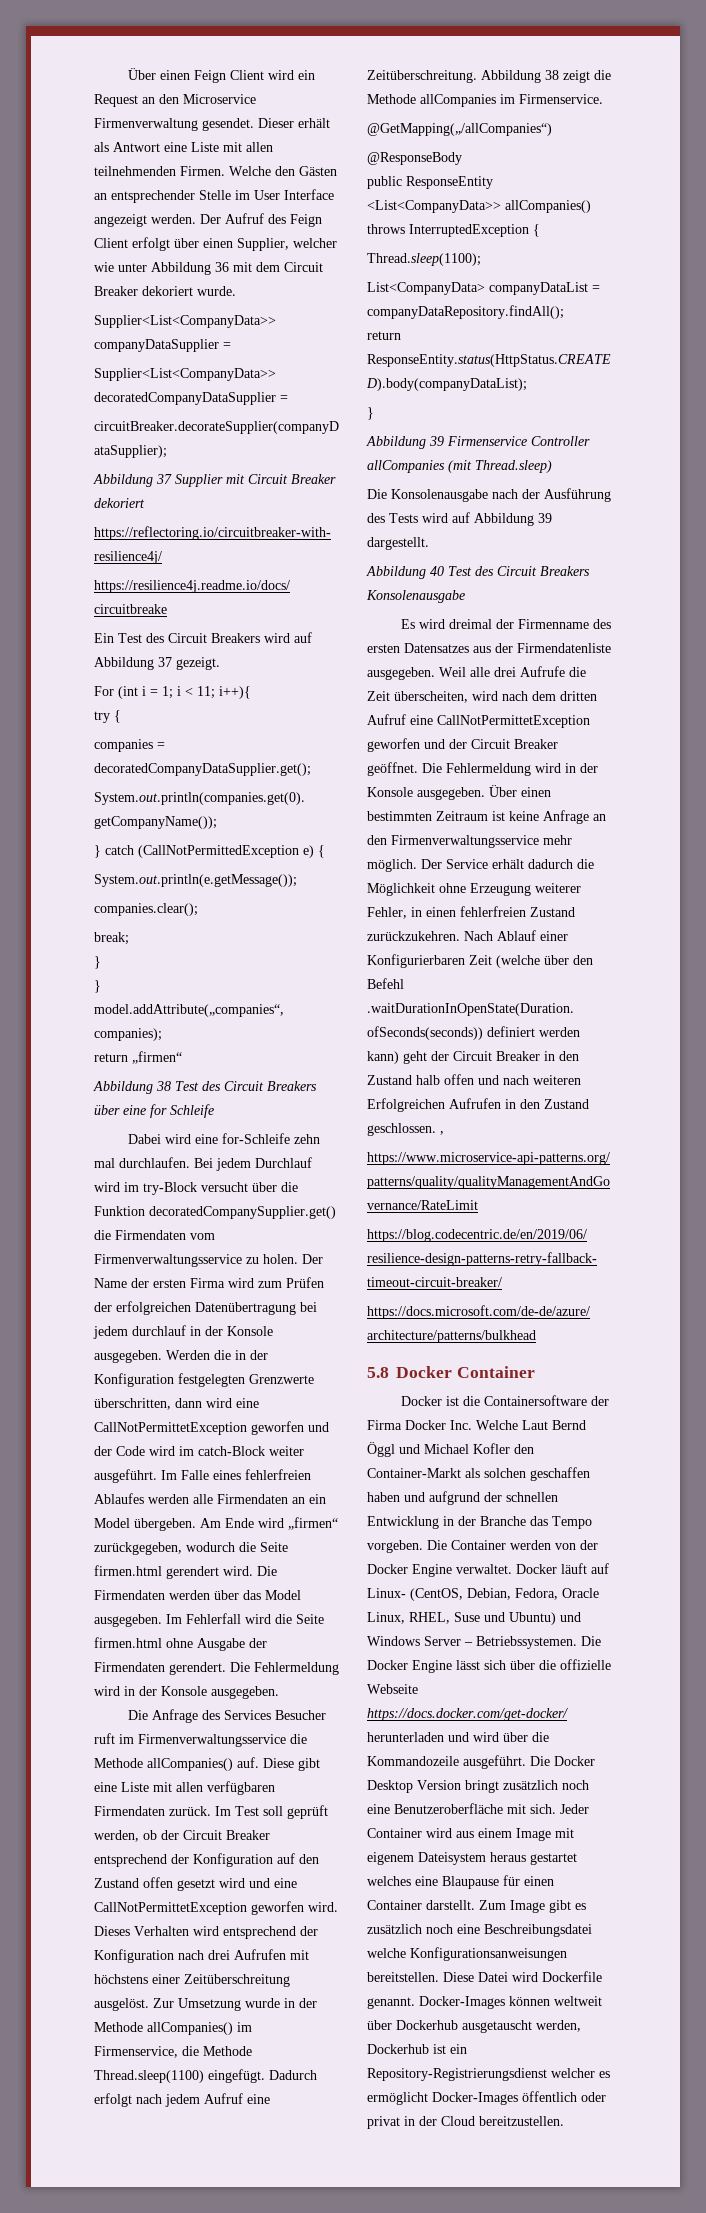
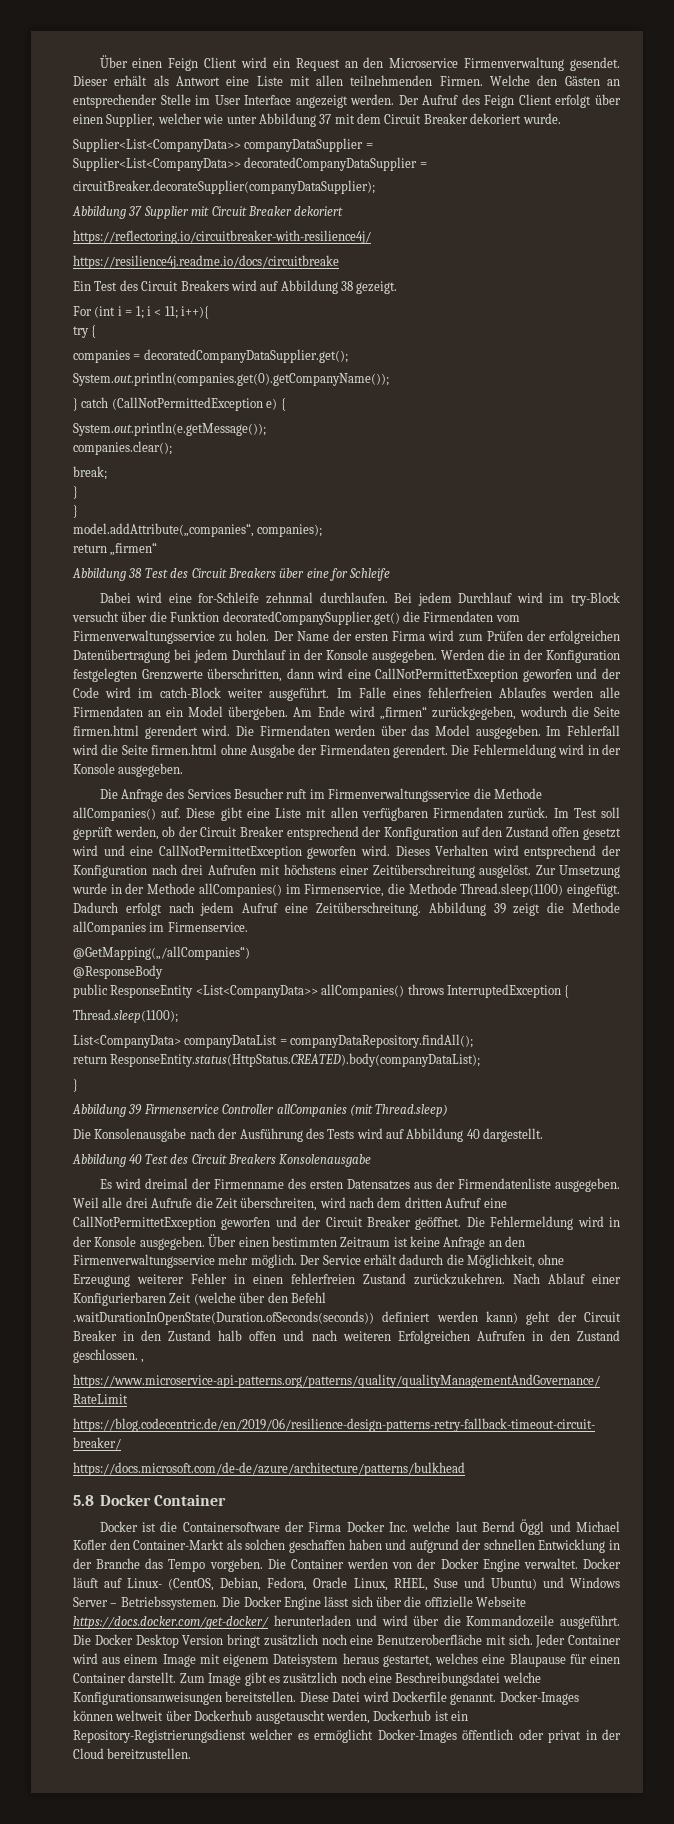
[215,262,229,272] 36 -> [319,114,332,124] 37
[158,657,172,667] 37 -> [341,281,353,291] 38
[293,1134,320,1144] [94,1158,115,1168] zehn mal -> [265,592,313,604] zehnmal
[132,1325,186,1336] durchlauf -> [232,649,286,660] Durchlauf
[545,70,559,80] 38 -> [493,903,506,914] 39
[538,513,552,523] 39 -> [466,1129,480,1139] 40
[394,691,468,703] überscheiten, -> [240,1197,318,1211] überschreiten,
[367,883,435,896] Möglichkeit -> [467,1254,535,1268] Möglichkeit,
[367,907,407,919] Fehler, -> [191,1273,227,1284] Fehler
[476,1420,548,1430] Welche Laut -> [412,1521,478,1532] welche laut
[530,1853,577,1865] gestartet -> [382,1655,432,1667] gestartet,

